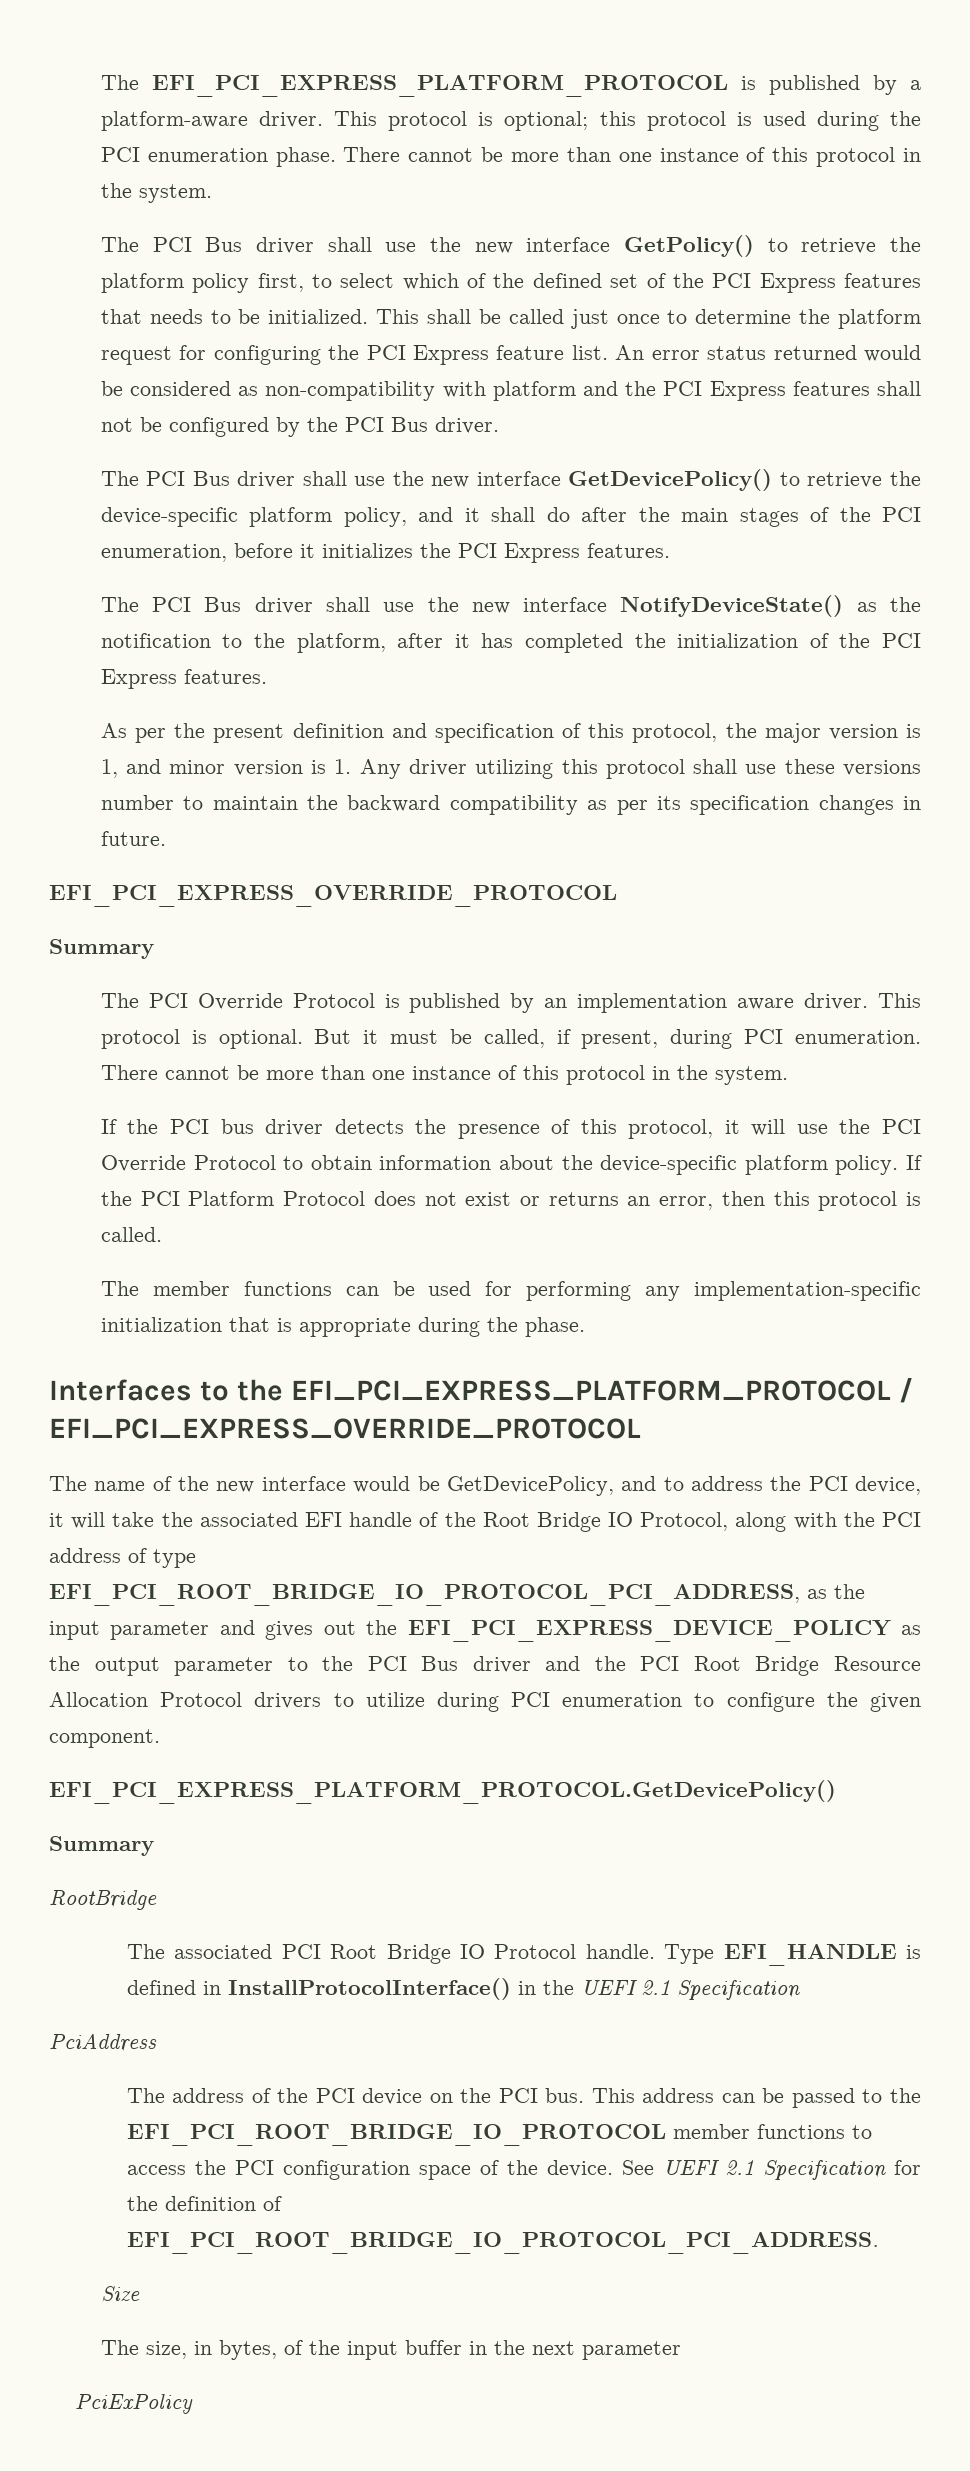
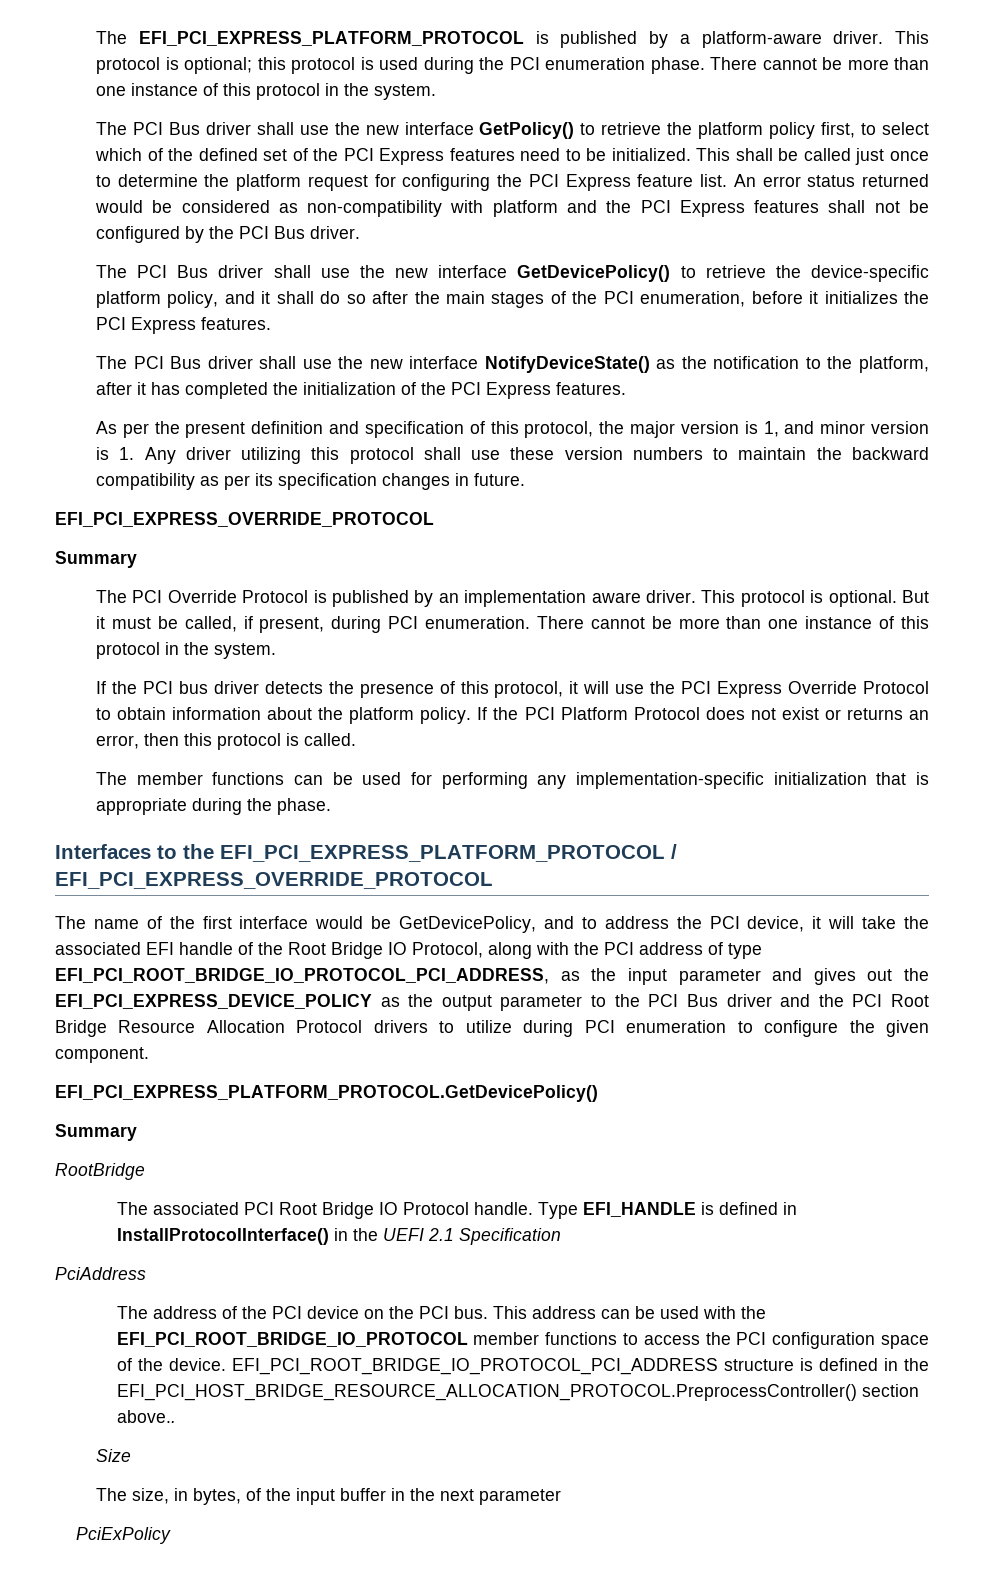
[100,309,203,324] that needs -> [520,148,561,161] need
(570, 514) none -> [346,294,366,304] so
[843,760,922,776] [100,795,174,810] versions number -> [564,447,703,460] version numbers
(922, 1126) none -> [717,681,783,698] Express
[600,1155,738,1175] device-specific -> (344, 713) none
[216,1481,255,1493] new -> [202,916,232,929] first
[791,2088,883,2108] passed to -> [659,1306,736,1319] used with
[621,2160,921,2180] [126,2196,282,2211] [126,2232,879,2254] See UEFI 2.1 Specification for the definition of EFI_PCI_ROOT_BRIDGE_IO_PROTOCOL_PCI_ADDRESS. -> [231,1358,930,1375] [116,1384,919,1401] [116,1410,176,1423] EFI_PCI_ROOT_BRIDGE_IO_PROTOCOL_PCI_ADDRESS structure is defined in the EFI_PCI_HOST_BRIDGE_RESOURCE_ALLOCATION_PROTOCOL.PreprocessController() section above..

